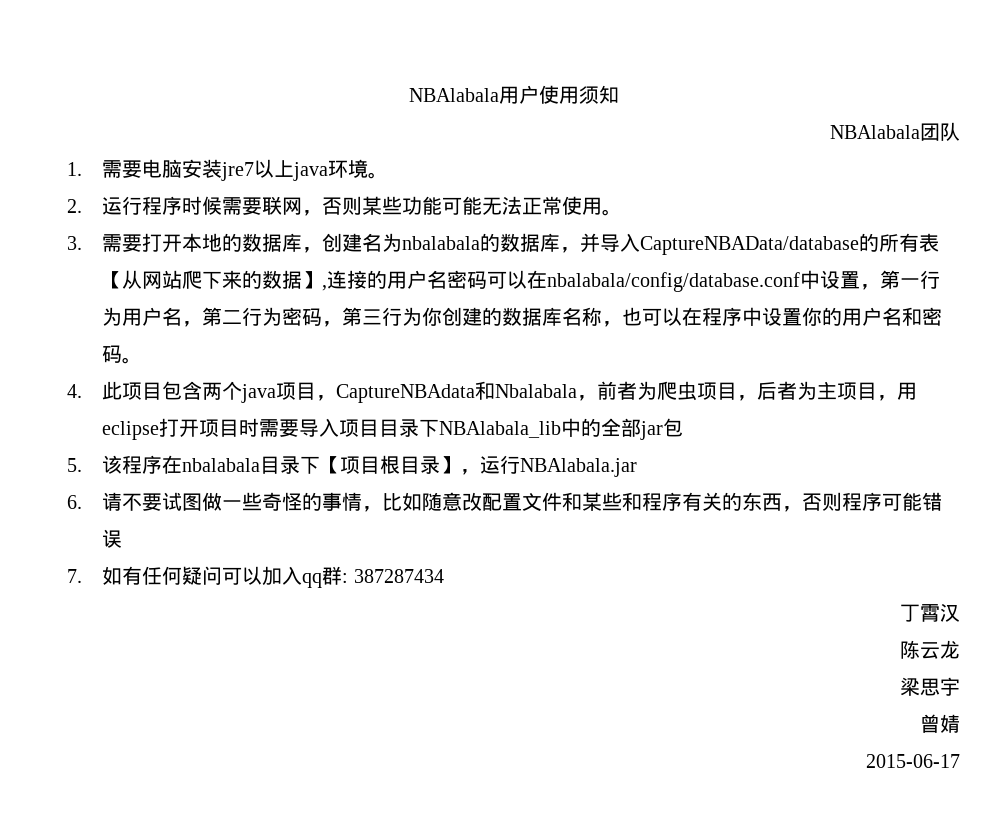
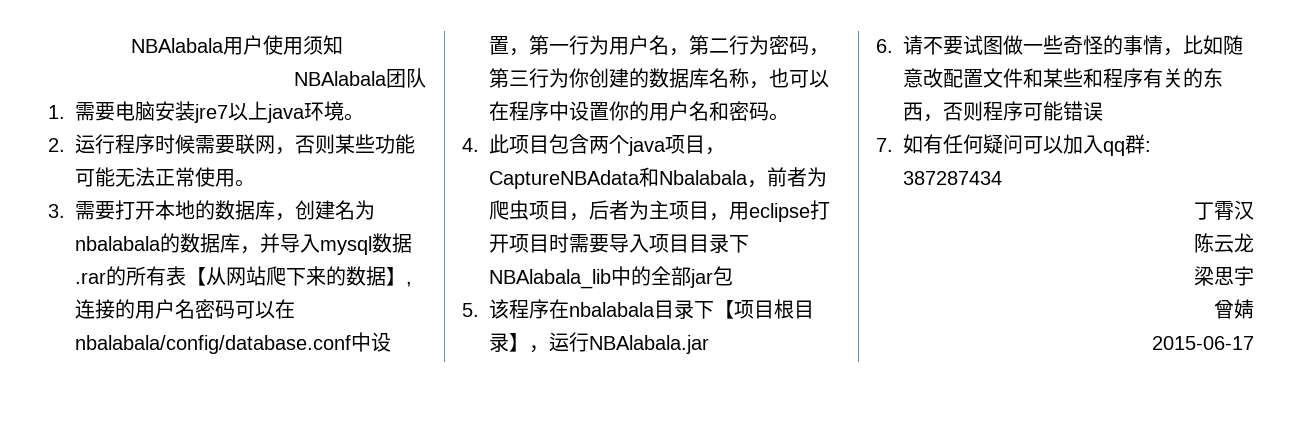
[640,236,860,255] CaptureNBAData/database -> [320,233,413,255] [75,272,107,284] mysql数据.rar

